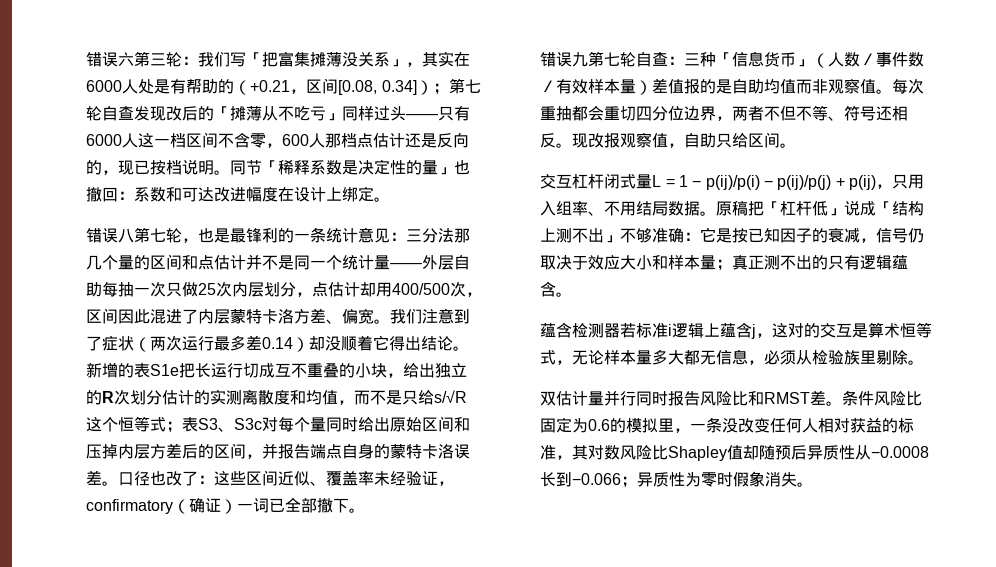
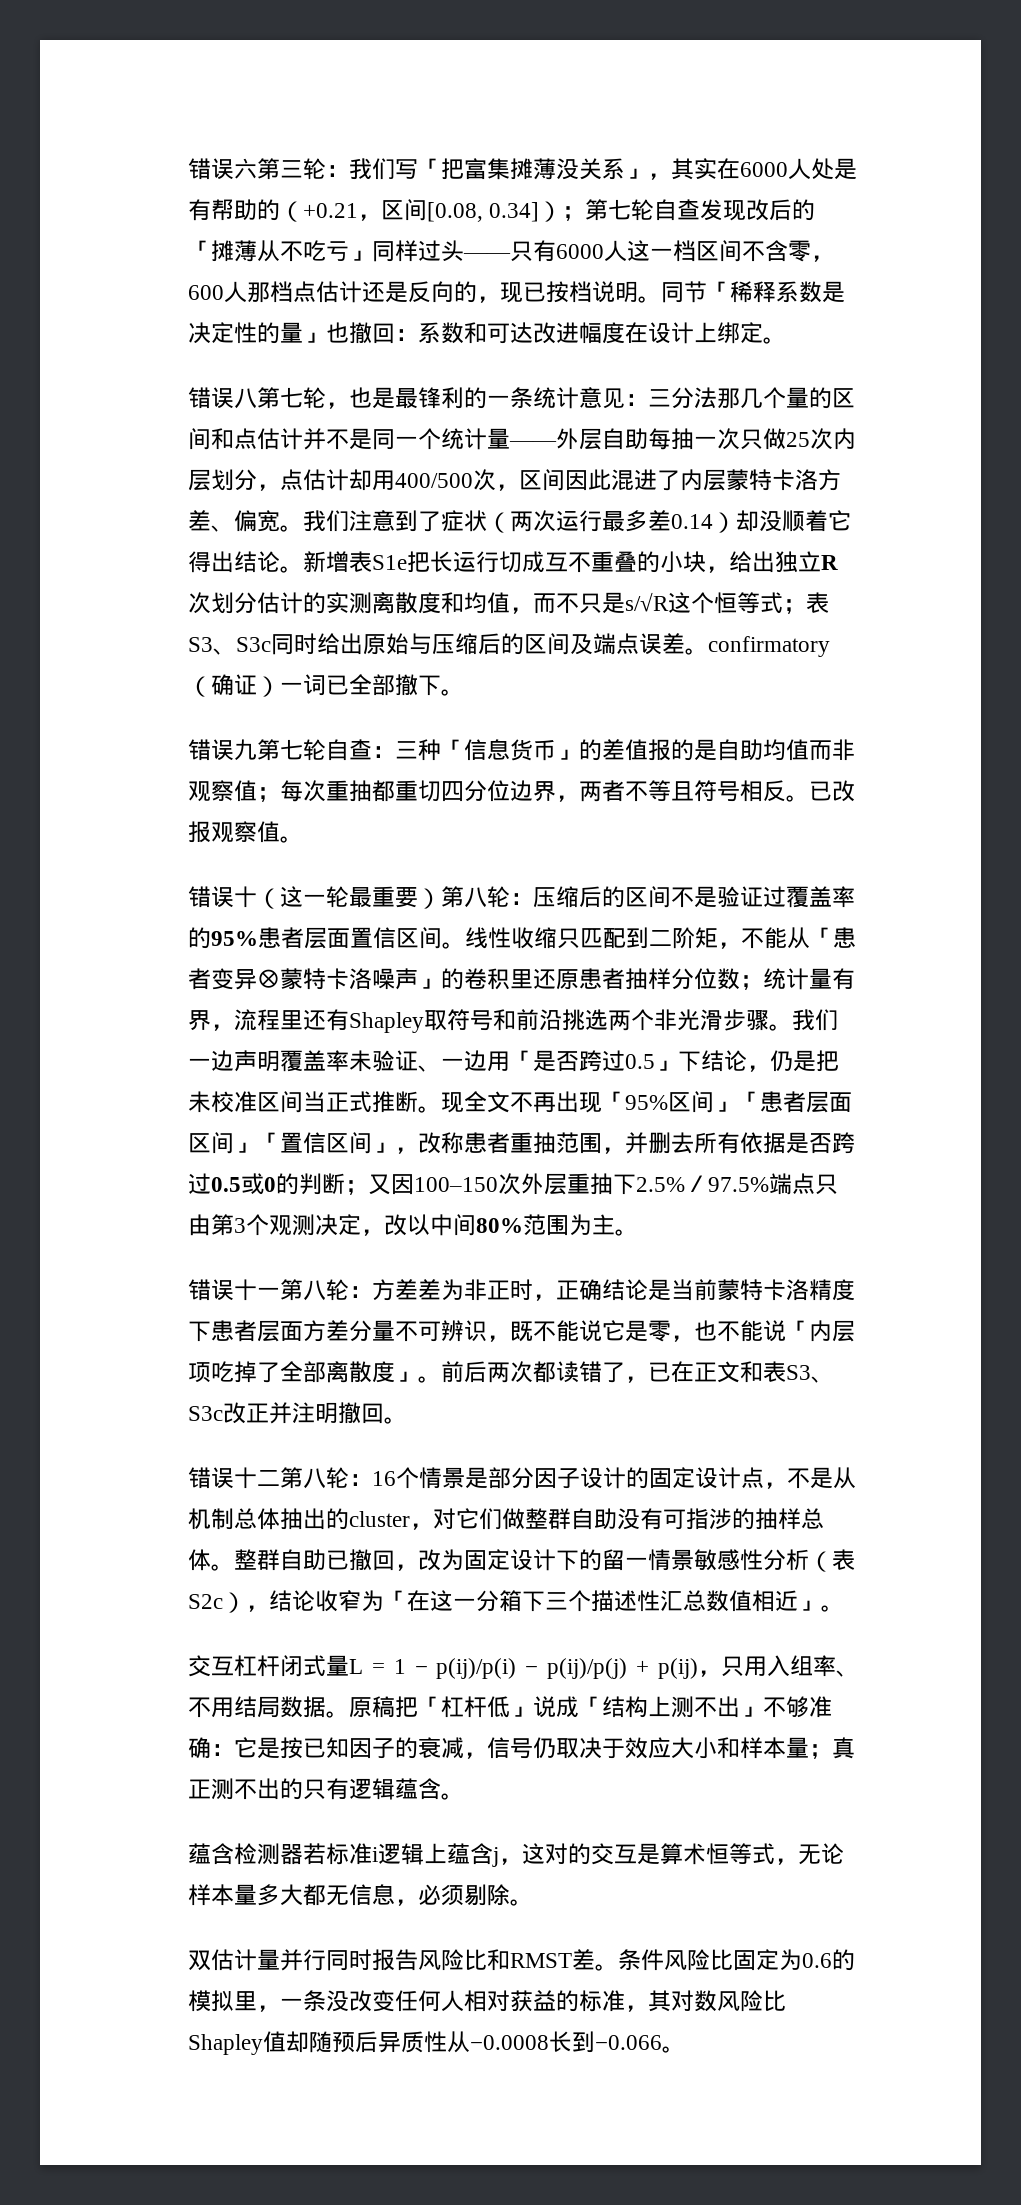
[118,363,135,378] 的 -> (349, 561) none
[86,390,103,405] 的 -> (821, 561) none
[386,389,435,405] 是只给 -> [578,592,625,614] 只是
[262,417,327,432] 对每个量 -> (271, 644) none
[422,416,471,432] [86,443,471,459] [86,470,455,486] 区间和压掉内层方差后的区间，并报告端点自身的蒙特卡洛误差。口径也改了：这些区间近似、覆盖率未经验证， -> [408,633,708,655] 与压缩后的区间及端点误差。
[812,52,925,68] [540,79,653,95] （人数／事件数／有效样本量） -> [578,739,602,761] 的
[876,89,893,94] 。 -> [256,787,280,802] ；
[588,105,605,121] 会 -> (395, 791) none
[780,105,909,121] [540,132,781,148] 但不等、符号还相反。现改报观察值，自助只给区间 -> [647,780,855,802] [187,821,303,843] [187,886,855,909] [187,927,856,949] [187,968,855,990] [187,1009,838,1033] [187,1050,839,1072] [187,1091,852,1113] [187,1132,855,1154] [187,1173,838,1195] [187,1214,638,1236] [187,1279,855,1301] [187,1320,855,1342] [187,1361,834,1383] [187,1402,407,1424] [187,1467,856,1489] [187,1508,824,1530] [187,1549,855,1572] [187,1590,821,1613] 等且符号相反。已改报观察值。 // 错误十（这一轮最重要）第八轮：压缩后的区间不是验证过覆盖率的95%患者层面置信区间。线性收缩只匹配到二阶矩，不能从「患者变异⊗蒙特卡洛噪声」的卷积里还原患者抽样分位数；统计量有界，流程里还有Shapley取符号和前沿挑选两个非光滑步骤。我们一边声明覆盖率未验证、一边用「是否跨过0.5」下结论，仍是把未校准区间当正式推断。现全文不再出现「95%区间」「患者层面区间」「置信区间」，改称患者重抽范围，并删去所有依据是否跨过0.5或0的判断；又因100–150次外层重抽下2.5%／97.5%端点只由第3个观测决定，改以中间80%范围为主。 // 错误十一第八轮：方差差为非正时，正确结论是当前蒙特卡洛精度下患者层面方差分量不可辨识，既不能说它是零，也不能说「内层项吃掉了全部离散度」。前后两次都读错了，已在正文和表S3、S3c改正并注明撤回。 // 错误十二第八轮：16个情景是部分因子设计的固定设计点，不是从机制总体抽出的cluster，对它们做整群自助没有可指涉的抽样总体。整群自助已撤回，改为固定设计下的留一情景敏感性分析（表S2c），结论收窄为「在这一分箱下三个描述性汇总数值相近」
[796,350,877,365] 从检验族里 -> (464, 1895) none
[621,471,798,488] ；异质性为零时假象消失 -> (662, 2042) none

